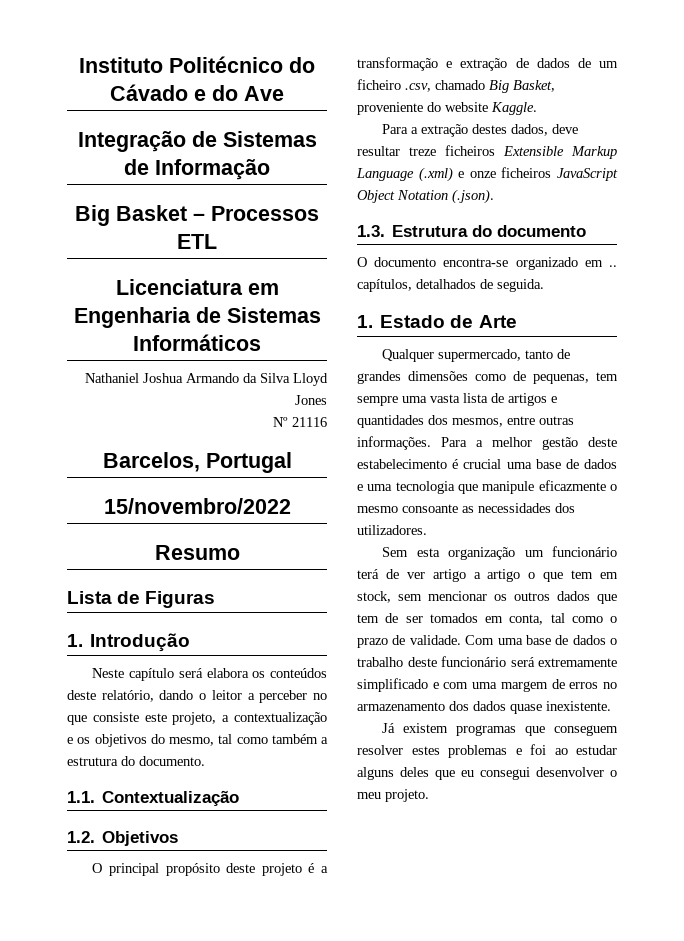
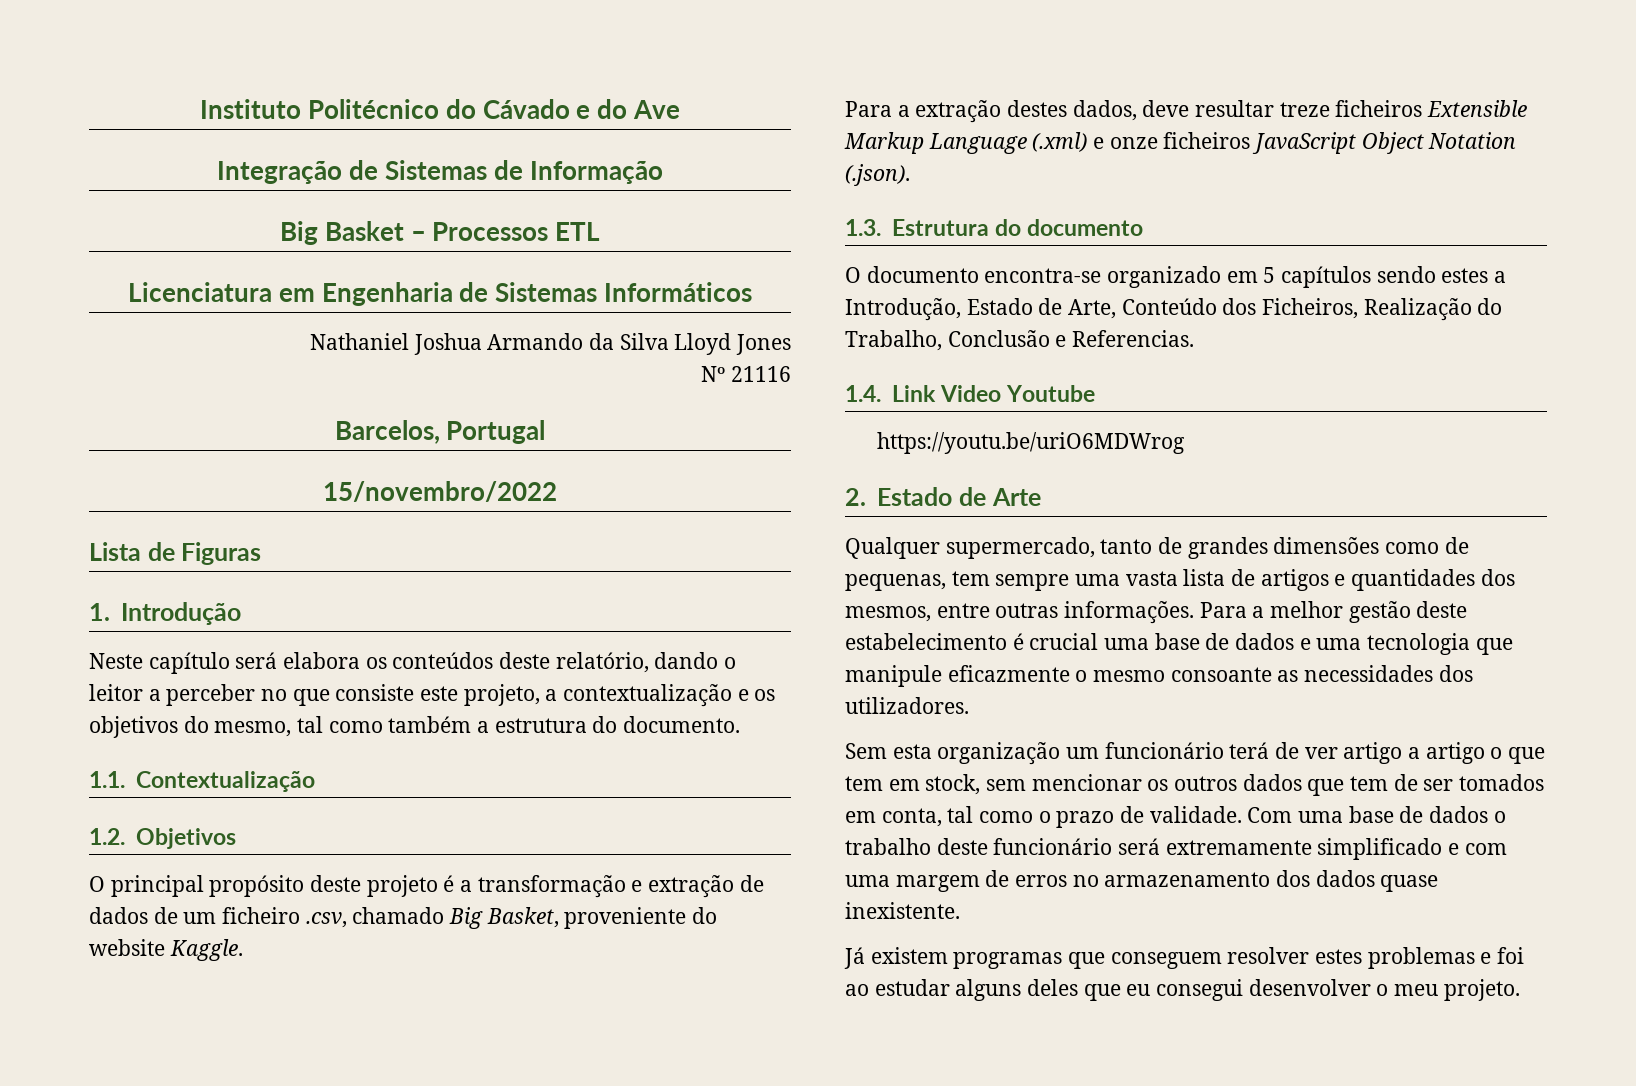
[154,545,240,560] // Resumo -> (557, 491) none
[609,265,617,267] [357,279,544,292] [357,315,373,328] .. capítulos, detalhados de seguida. // 1. -> [1263,266,1507,288] [845,298,1503,321] [845,330,1195,351] [845,385,1095,402] [877,432,1186,454] [845,488,866,506] 5 capítulos sendo estes a Introdução, Estado de Arte, Conteúdo dos Ficheiros, Realização do Trabalho, Conclusão e Referencias. // 1.4. Link Video Youtube // https://youtu.be/uriO6MDWrog // 2.

